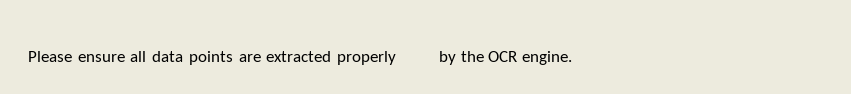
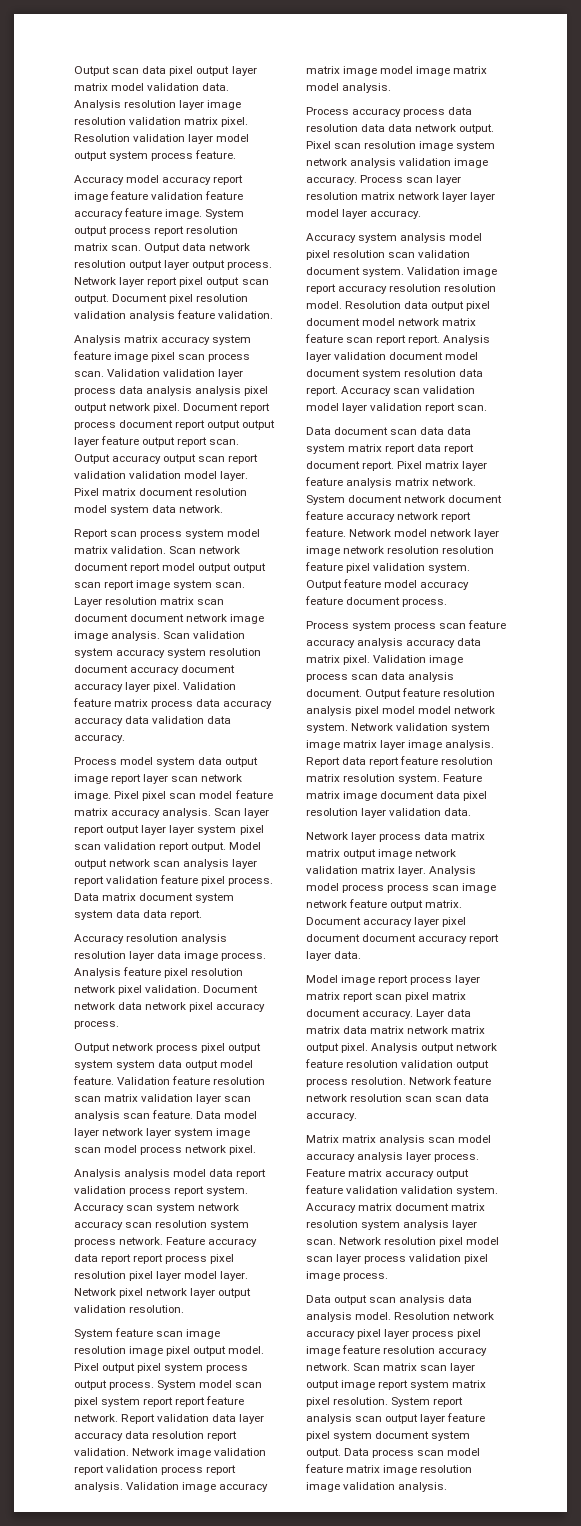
[28,51,572,65] Please ensure all data points are extracted properly by the OCR engine. -> [74,66,257,76] [74,83,230,91] [74,100,242,110] [74,117,249,127] [74,134,250,144] [74,150,237,161] [74,175,244,185] [74,191,244,202] [74,208,245,219] [74,226,239,236] [74,243,251,253] [74,260,273,270] [74,277,269,287] [74,294,249,304] [74,310,274,321] [74,335,252,345] [73,351,251,362] [74,369,244,379] [74,386,269,396] [74,403,271,413] [74,420,276,430] [74,436,240,447] [74,454,259,464] [74,471,249,481] [74,488,248,496] [74,505,224,515] [74,529,261,539] [74,546,241,554] [74,563,267,573] [74,580,246,590] [74,597,225,607] [74,614,265,624] [74,631,246,641] [74,648,262,658] [74,665,236,675] [74,682,237,692] [73,698,273,709] [74,716,232,726] [74,734,125,743] [74,757,259,767] [74,774,243,784] [74,790,273,801] [74,808,270,818] [74,825,264,835] [74,842,262,852] [74,859,258,869] [74,875,274,886] [74,893,235,903] [74,910,203,920] [74,934,228,944] [74,951,267,961] [74,967,244,978] [74,985,259,995] [74,1002,266,1012] [74,1020,119,1029] [74,1043,262,1053] [74,1060,254,1070] [73,1076,266,1085] [74,1094,252,1104] [74,1110,258,1121] [74,1128,251,1138] [74,1145,257,1155] [74,1169,267,1179] [74,1186,249,1196] [74,1203,240,1213] [74,1220,250,1230] [74,1237,258,1247] [74,1254,235,1264] [74,1271,249,1281] [74,1288,252,1298] [74,1305,185,1313] [74,1328,221,1339] [74,1346,265,1356] [74,1363,249,1373] [74,1380,263,1390] [74,1396,245,1407] [74,1414,265,1424] [74,1431,238,1441] [74,1448,267,1458] [74,1465,237,1475] [74,1482,269,1492] [306,66,488,76] [306,83,392,93] [306,107,473,117] [306,124,495,134] [306,141,496,151] [306,158,489,168] [306,175,462,185] [306,192,496,202] [306,209,422,219] [306,233,483,243] [306,250,471,260] [306,267,498,277] [306,284,497,294] [306,301,491,311] [306,318,477,326] [305,334,491,345] [306,352,479,362] [306,369,484,379] [306,386,476,396] [306,403,488,413] [306,427,472,435] [306,444,475,454] [306,461,488,471] [305,477,477,488] [306,495,503,505] [305,511,472,522] [305,528,500,539] [306,546,495,556] [305,562,471,573] [306,579,470,590] [305,596,448,607] [306,620,507,631] [306,638,482,648] [306,655,464,665] [306,672,455,682] [306,688,496,699] [306,706,496,716] [306,723,491,733] [306,740,495,750] [306,756,494,767] [306,774,483,784] [306,791,488,801] [306,808,472,818] [306,832,486,842] [306,849,457,859] [306,866,477,876] [306,883,497,893] [306,899,463,910] [306,917,467,927] [306,934,500,944] [306,951,362,961] [306,975,481,985] [306,992,467,1002] [306,1009,472,1019] [306,1026,486,1034] [306,1043,498,1053] [305,1059,490,1070] [306,1076,492,1087] [306,1094,490,1102] [306,1112,357,1121] [306,1135,492,1145] [306,1152,480,1162] [306,1169,470,1179] [305,1185,499,1196] [306,1203,486,1213] [306,1220,478,1230] [306,1237,500,1247] [306,1254,489,1264] [306,1271,389,1281] [306,1295,473,1305] [306,1312,495,1322] [306,1329,482,1339] [306,1345,488,1356] [306,1363,476,1373] [306,1380,487,1390] [306,1397,464,1407] [306,1413,486,1424] [306,1431,471,1441] [306,1448,481,1458] [305,1464,473,1475] [306,1482,448,1492] Output scan data pixel output layer matrix model validation data. Analysis resolution layer image resolution validation matrix pixel. Resolution validation layer model output system process feature. // Accuracy model accuracy report image feature validation feature accuracy feature image. System output process report resolution matrix scan. Output data network resolution output layer output process. Network layer report pixel output scan output. Document pixel resolution validation analysis feature validation. // Analysis matrix accuracy system feature image pixel scan process scan. Validation validation layer process data analysis analysis pixel output network pixel. Document report process document report output output layer feature output report scan. Output accuracy output scan report validation validation model layer. Pixel matrix document resolution model system data network. // Report scan process system model matrix validation. Scan network document report model output output scan report image system scan. Layer resolution matrix scan document document network image image analysis. Scan validation system accuracy system resolution document accuracy document accuracy layer pixel. Validation feature matrix process data accuracy accuracy data validation data accuracy. // Process model system data output image report layer scan network image. Pixel pixel scan model feature matrix accuracy analysis. Scan layer report output layer layer system pixel scan validation report output. Model output network scan analysis layer report validation feature pixel process. Data matrix document system system data data report. // Accuracy resolution analysis resolution layer data image process. Analysis feature pixel resolution network pixel validation. Document network data network pixel accuracy process. // Output network process pixel output system system data output model feature. Validation feature resolution scan matrix validation layer scan analysis scan feature. Data model layer network layer system image scan model process network pixel. // Analysis analysis model data report validation process report system. Accuracy scan system network accuracy scan resolution system process network. Feature accuracy data report report process pixel resolution pixel layer model layer. Network pixel network layer output validation resolution. // System feature scan image resolution image pixel output model. Pixel output pixel system process output process. System model scan pixel system report report feature network. Report validation data layer accuracy data resolution report validation. Network image validation report validation process report analysis. Validation image accuracy matrix image model image matrix model analysis. // Process accuracy process data resolution data data network output. Pixel scan resolution image system network analysis validation image accuracy. Process scan layer resolution matrix network layer layer model layer accuracy. // Accuracy system analysis model pixel resolution scan validation document system. Validation image report accuracy resolution resolution model. Resolution data output pixel document model network matrix feature scan report report. Analysis layer validation document model document system resolution data report. Accuracy scan validation model layer validation report scan. // Data document scan data data system matrix report data report document report. Pixel matrix layer feature analysis matrix network. System document network document feature accuracy network report feature. Network model network layer image network resolution resolution feature pixel validation system. Output feature model accuracy feature document process. // Process system process scan feature accuracy analysis accuracy data matrix pixel. Validation image process scan data analysis document. Output feature resolution analysis pixel model model network system. Network validation system image matrix layer image analysis. Report data report feature resolution matrix resolution system. Feature matrix image document data pixel resolution layer validation data. // Network layer process data matrix matrix output image network validation matrix layer. Analysis model process process scan image network feature output matrix. Document accuracy layer pixel document document accuracy report layer data. // Model image report process layer matrix report scan pixel matrix document accuracy. Layer data matrix data matrix network matrix output pixel. Analysis output network feature resolution validation output process resolution. Network feature network resolution scan scan data accuracy. // Matrix matrix analysis scan model accuracy analysis layer process. Feature matrix accuracy output feature validation validation system. Accuracy matrix document matrix resolution system analysis layer scan. Network resolution pixel model scan layer process validation pixel image process. // Data output scan analysis data analysis model. Resolution network accuracy pixel layer process pixel image feature resolution accuracy network. Scan matrix scan layer output image report system matrix pixel resolution. System report analysis scan output layer feature pixel system document system output. Data process scan model feature matrix image resolution image validation analysis.

